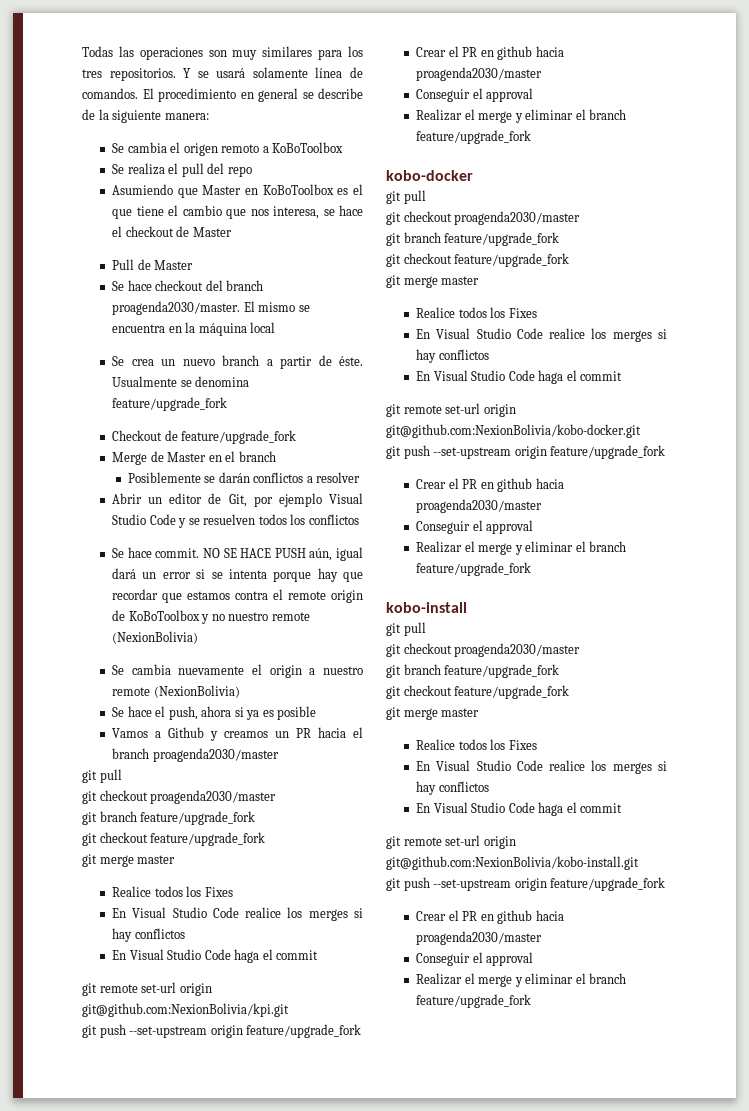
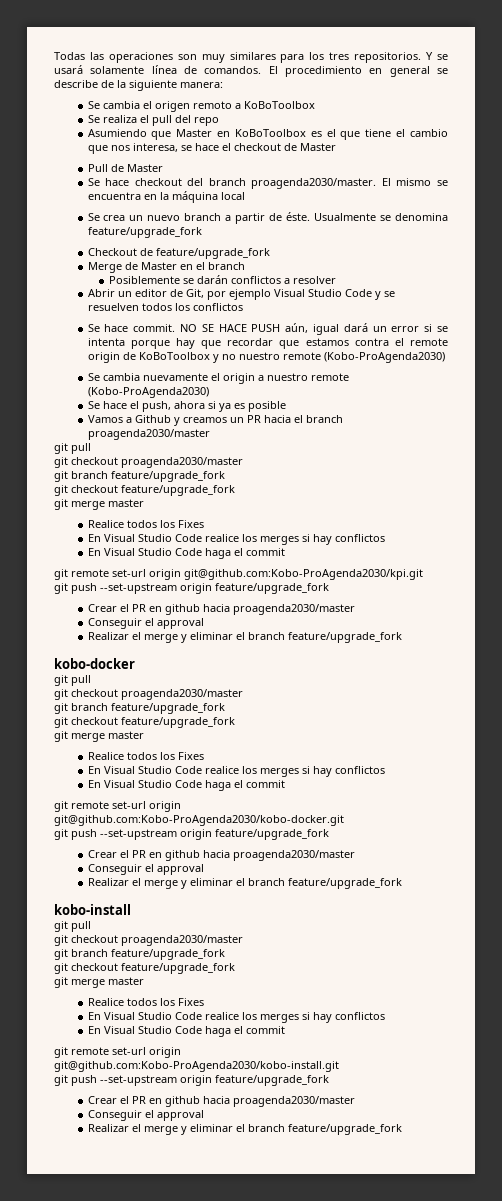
[112,631,199,644] (NexionBolivia) -> [323,352,445,363] (Kobo-ProAgenda2030)
[153,685,240,698] (NexionBolivia) -> [87,387,209,398] (Kobo-ProAgenda2030)
[82,1003,289,1017] git@github.com:NexionBolivia/kpi.git -> [184,569,423,580] git@github.com:Kobo-ProAgenda2030/kpi.git
[386,424,641,438] git@github.com:NexionBolivia/kobo-docker.git -> [54,815,344,826] git@github.com:Kobo-ProAgenda2030/kobo-docker.git
[386,856,639,870] git@github.com:NexionBolivia/kobo-install.git -> [54,1061,339,1072] git@github.com:Kobo-ProAgenda2030/kobo-install.git

